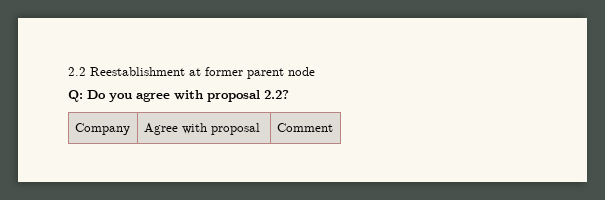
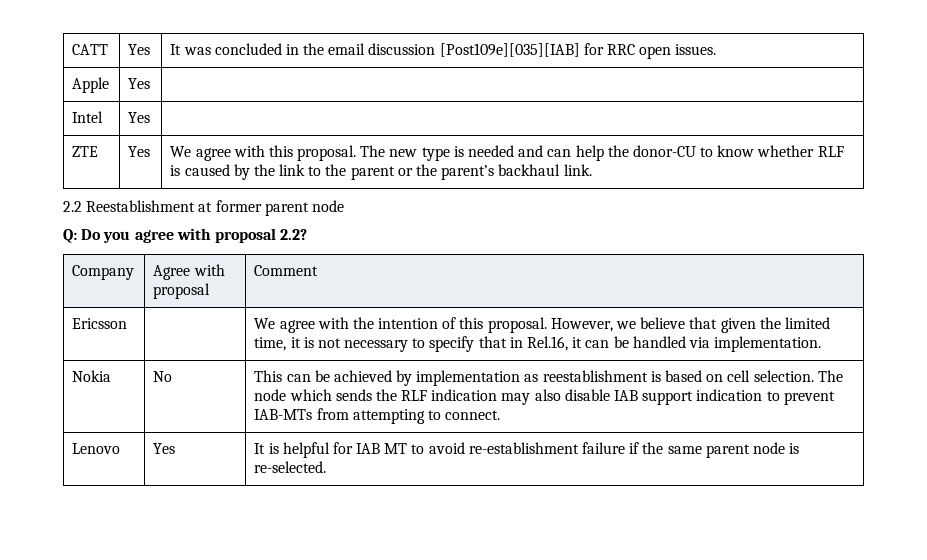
(68, 71) none -> [72,44,109,55] [128,44,151,55] [170,43,717,59] [72,77,110,93] [128,78,151,89] [72,111,104,123] [128,112,151,123] [72,146,99,157] [128,146,151,157] [170,145,844,161] [170,164,592,180] CATT | Yes | It was concluded in the email discussion [Post109e][035][IAB] for RRC open issues. // Apple | Yes | // Intel | Yes | // ZTE | Yes | We agree with this proposal. The new type is needed and can help the donor-CU to know whether RLF is caused by the link to the parent or the parent’s backhaul link. //
(333, 127) none -> [72,318,128,329] [254,317,830,333] [254,336,822,352] [72,370,112,382] [153,371,173,382] [254,370,843,386] [254,389,835,405] [254,408,501,424] [72,443,121,454] [153,443,176,454] [254,442,800,458] [254,461,327,473] // Ericsson | | We agree with the intention of this proposal. However, we believe that given the limited time, it is not necessary to specify that in Rel.16, it can be handled via implementation. // Nokia | No | This can be achieved by implementation as reestablishment is based on cell selection. The node which sends the RLF indication may also disable IAB support indication to prevent IAB-MTs from attempting to connect. // Lenovo | Yes | It is helpful for IAB MT to avoid re-establishment failure if the same parent node is re-selected.

